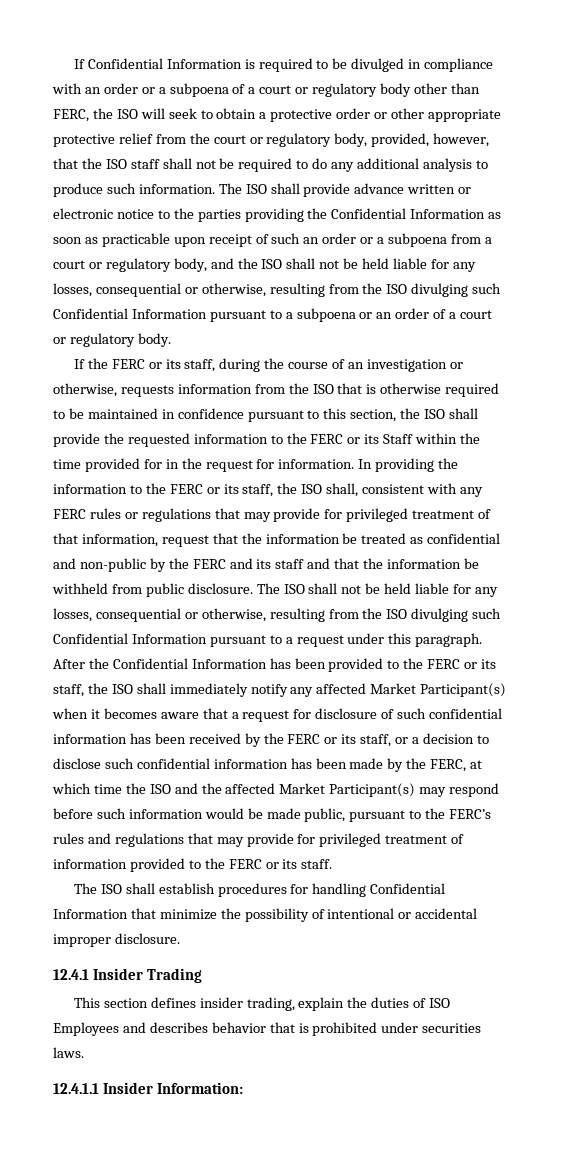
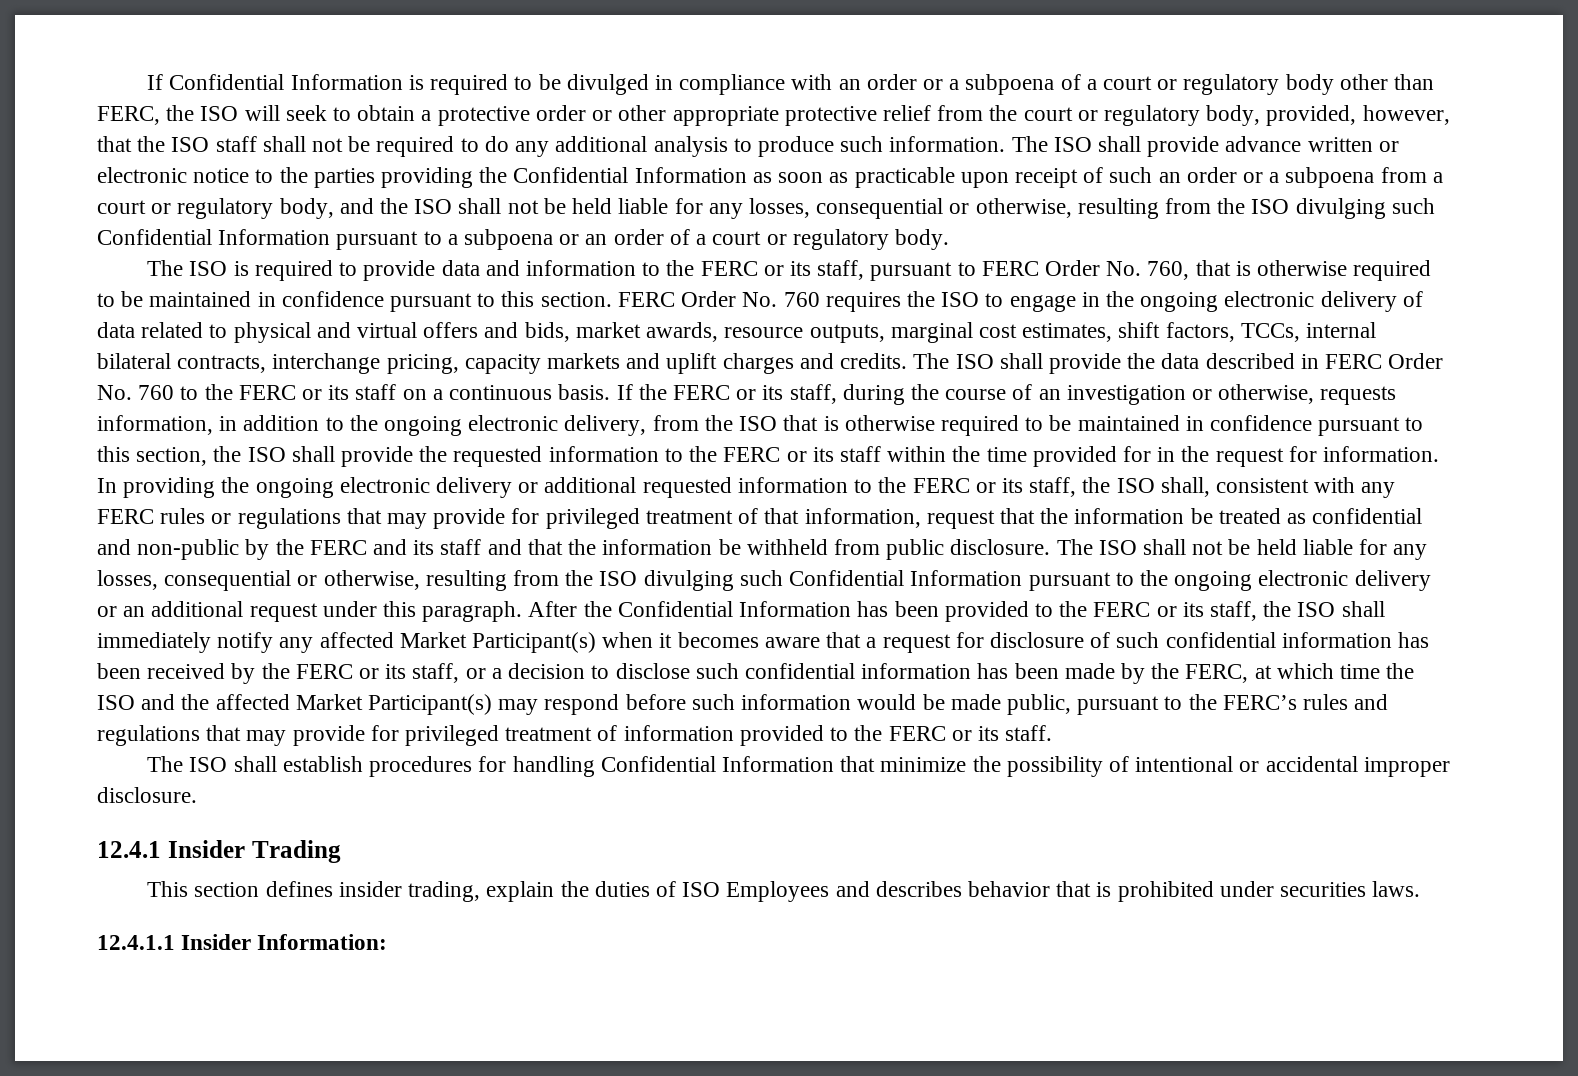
(171, 340) none -> [147,260,1432,281] [97,291,1423,312] [97,322,1376,343] [97,353,1444,374] [97,384,611,400] The ISO is required to provide data and information to the FERC or its staff, pursuant to FERC Order No. 760, that is otherwise required to be maintained in confidence pursuant to this section. FERC Order No. 760 requires the ISO to engage in the ongoing electronic delivery of data related to physical and virtual offers and bids, market awards, resource outputs, marginal cost estimates, shift factors, TCCs, internal bilateral contracts, interchange pricing, capacity markets and uplift charges and credits. The ISO shall provide the data described in FERC Order No. 760 to the FERC or its staff on a continuous basis.
[177,384,252,394] information -> [97,415,647,436] information, in addition to the ongoing electronic delivery,
[383,434,414,444] Staff -> [839,446,881,462] staff
(459, 463) none -> [255,477,732,498] ongoing electronic delivery or additional requested
[285,637,293,644] a -> [1139,570,1431,591] [97,601,244,617] the ongoing electronic delivery or an additional

